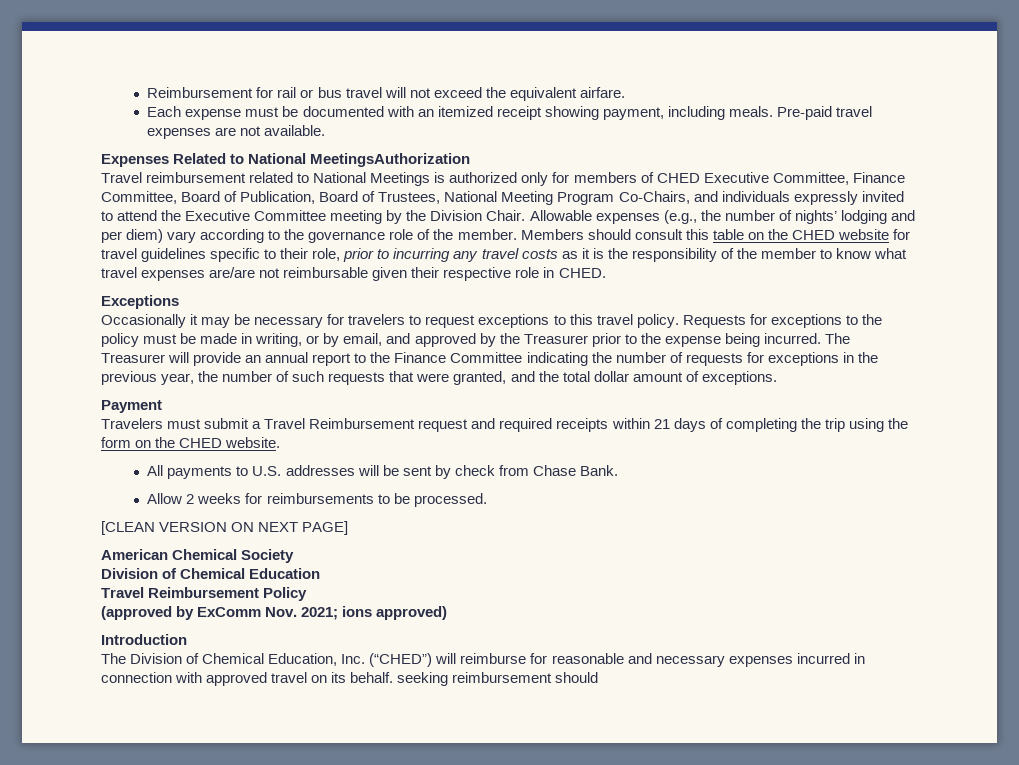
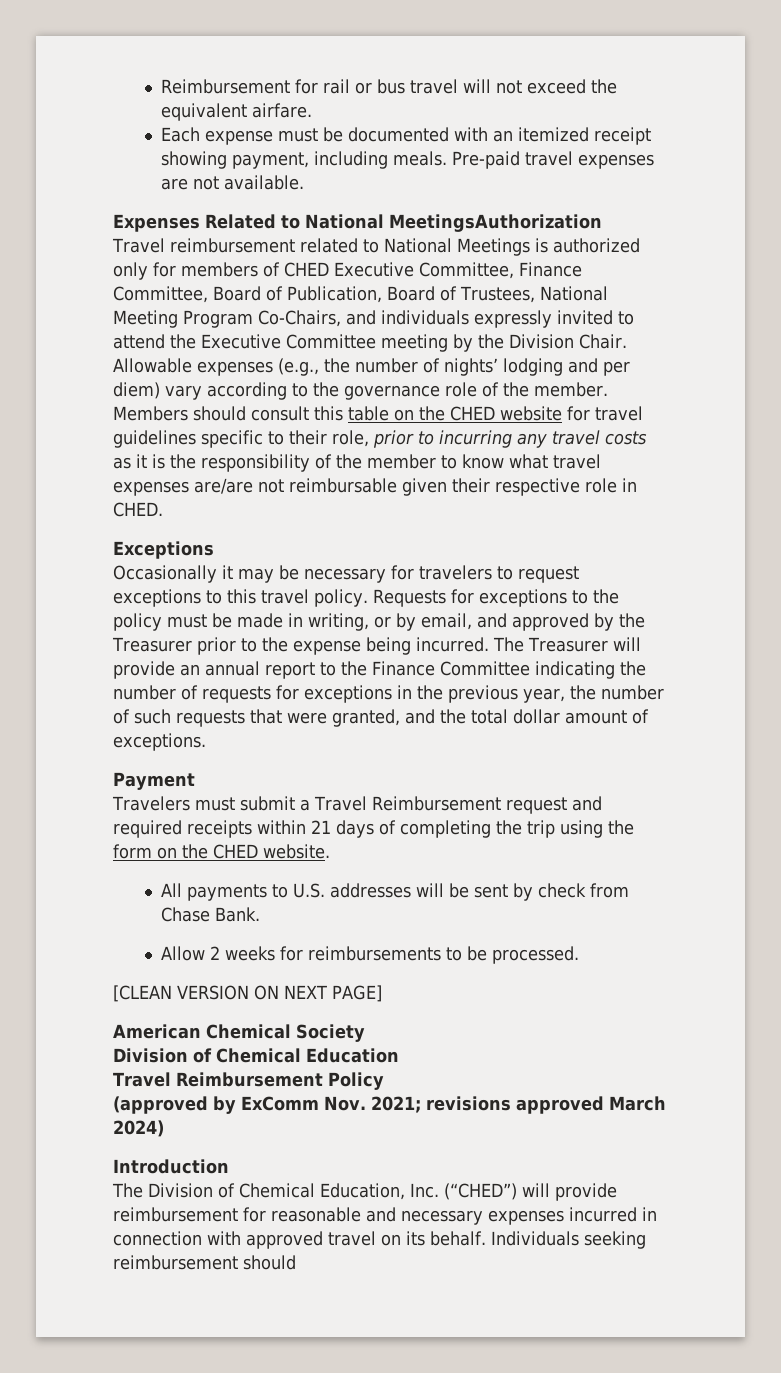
[342,606,448,620] ions approved) -> [425,1096,666,1114] [113,1120,164,1137] revisions approved March 2024)
[460,653,527,664] reimburse -> [555,1183,617,1201] [113,1207,238,1222] provide reimbursement
(394, 677) none -> [490,1231,579,1246] Individuals

